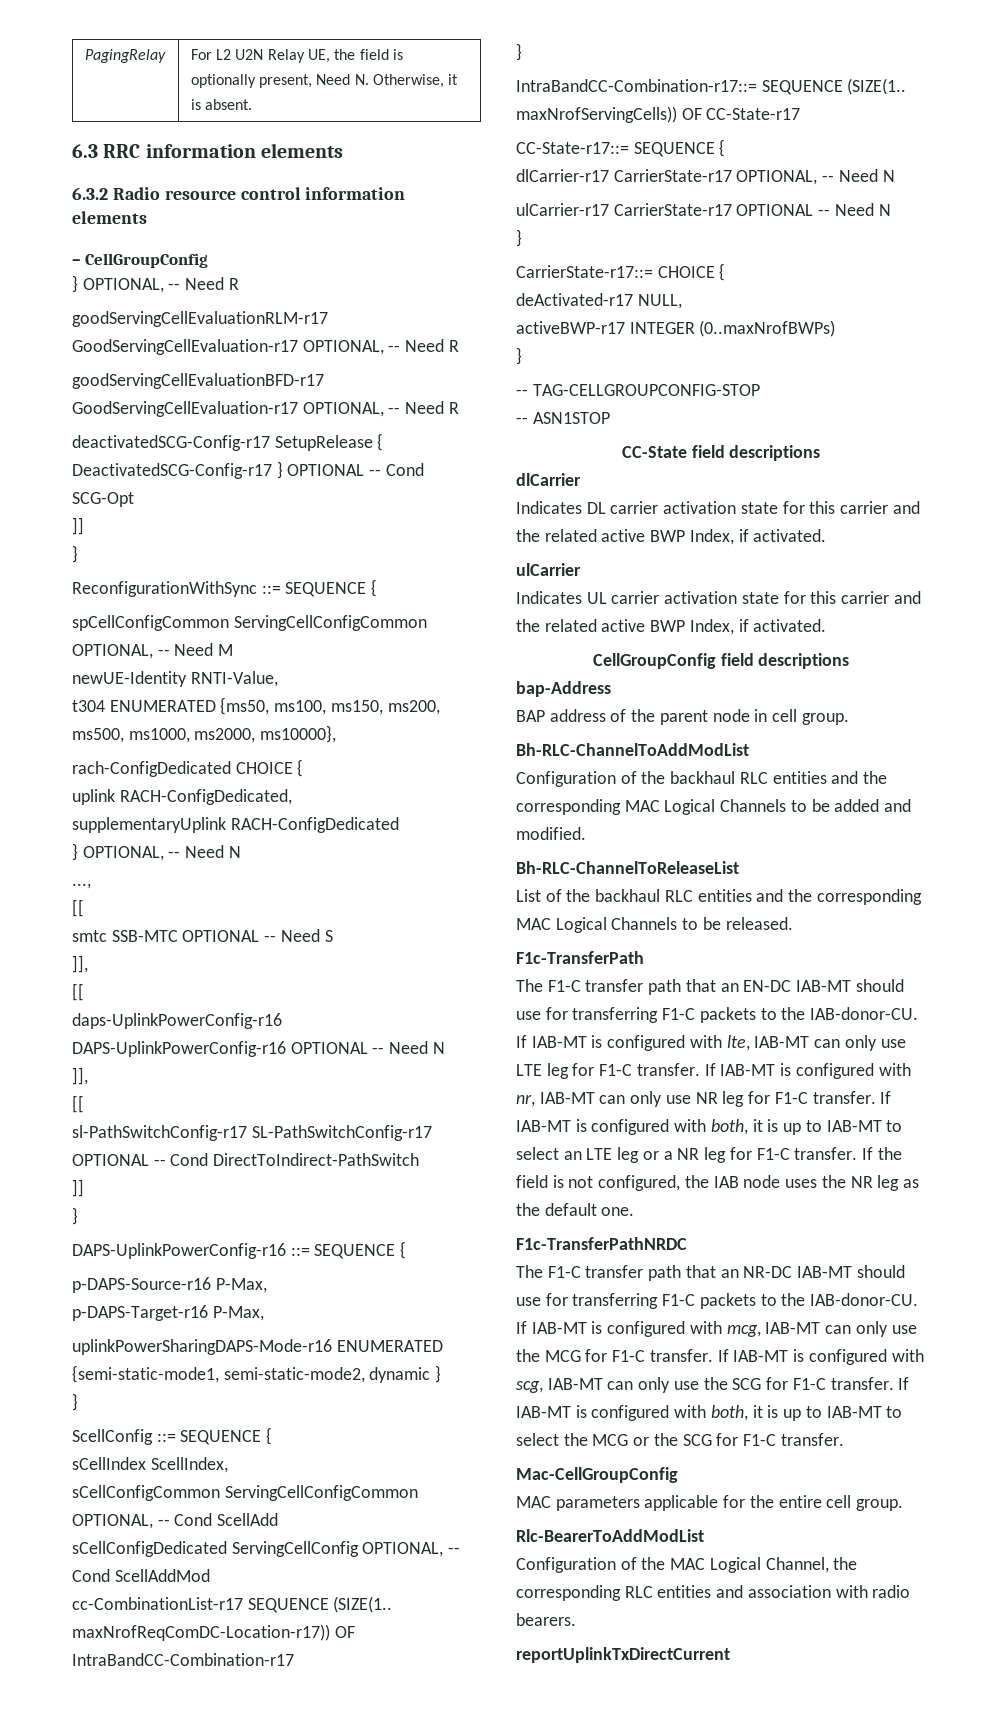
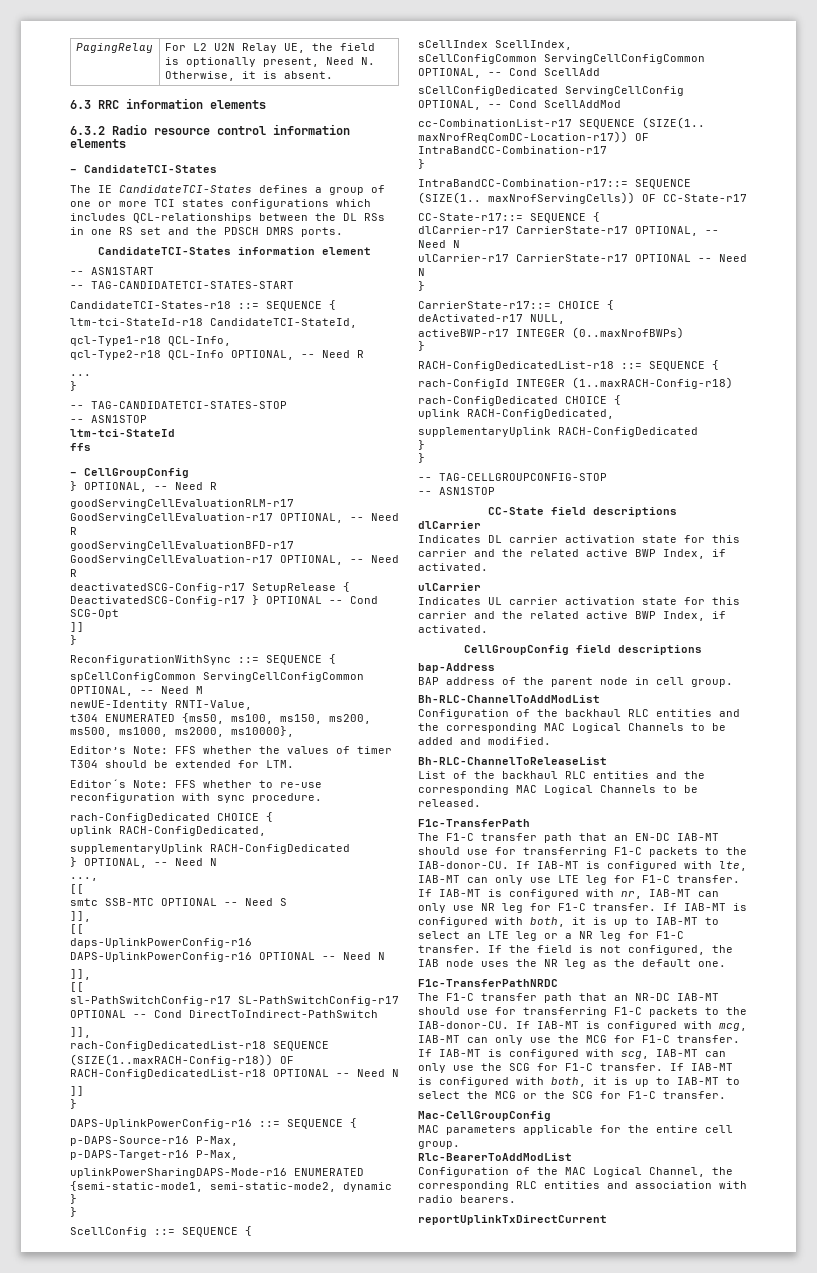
(147, 217) none -> [70,165,217,173] [70,185,385,195] [70,199,371,209] [70,213,385,223] [70,227,343,237] [98,247,371,255] [70,267,154,275] [70,281,294,289] [70,300,336,311] [70,318,357,328] [70,336,231,346] [70,350,364,360] [70,374,91,376] [70,381,77,391] [70,401,287,409] [70,415,147,423] [70,429,175,437] [70,443,91,451] // – CandidateTCI-States // The IE CandidateTCI-States defines a group of one or more TCI states configurations which includes QCL-relationships between the DL RSs in one RS set and the PDSCH DMRS ports. // CandidateTCI-States information element // -- ASN1START // -- TAG-CANDIDATETCI-STATES-START // CandidateTCI-States-r18 ::= SEQUENCE { // ltm-tci-StateId-r18 CandidateTCI-StateId, // qcl-Type1-r18 QCL-Info, // qcl-Type2-r18 QCL-Info OPTIONAL, -- Need R // ... // } // -- TAG-CANDIDATETCI-STATES-STOP // -- ASN1STOP // ltm-tci-StateId // ffs
(337, 734) none -> [70,746,392,754] [70,760,294,768] [70,779,322,788] [70,793,322,803] // Editor’s Note: FFS whether the values of timer T304 should be extended for LTM. // Editor´s Note: FFS whether to re-use reconfiguration with sync procedure.
(420, 1159) none -> [70,1027,91,1038] [70,1041,329,1051] [70,1054,294,1066] [70,1069,399,1079] // ]], // rach-ConfigDedicatedList-r18 SEQUENCE (SIZE(1..maxRACH-Config-r18)) OF RACH-ConfigDedicatedList-r18 OPTIONAL -- Need N
(522, 356) none -> [418,360,719,371] [418,377,733,389] [418,395,621,406] [418,409,614,419] [418,427,698,437] [418,440,425,450] [418,453,425,463] // RACH-ConfigDedicatedList-r18 ::= SEQUENCE { // rach-ConfigId INTEGER (1..maxRACH-Config-r18) // rach-ConfigDedicated CHOICE { // uplink RACH-ConfigDedicated, // supplementaryUplink RACH-ConfigDedicated // } // }

